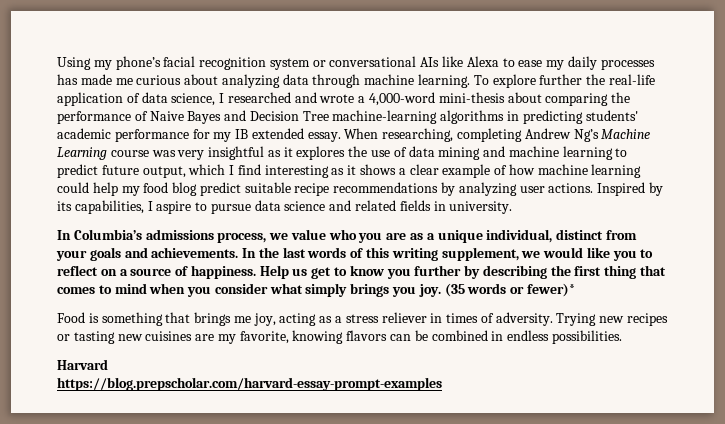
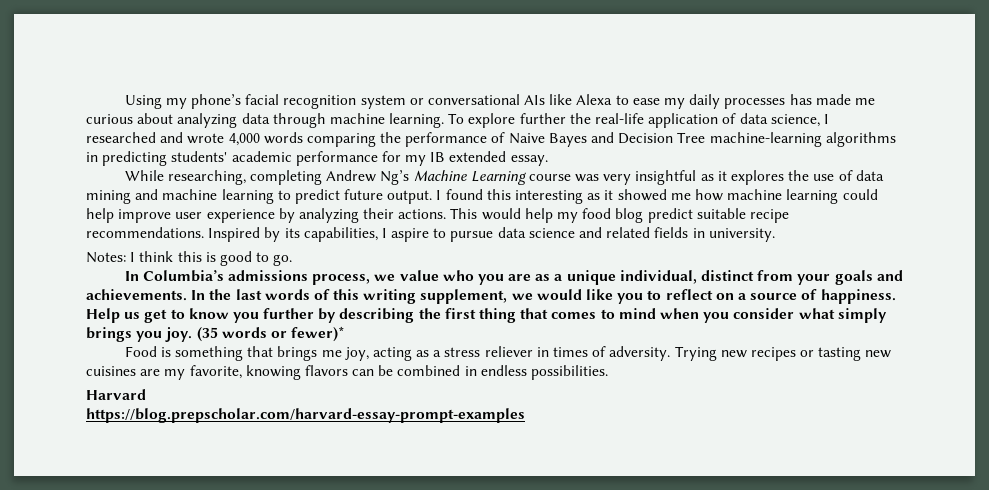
[358,92,542,106] a 4,000-word mini-thesis about -> [228,132,303,146] 4,000 words
[344,128,379,139] When -> [124,170,164,181] // While
[142,164,508,178] output, which I find interesting as it shows a clear example of -> [387,189,691,204] output. I found this interesting as it showed me
(118, 189) none -> [118,208,553,223] improve user experience by analyzing their actions. This would help
[333,182,594,196] recommendations by analyzing user actions. -> [86,227,204,238] recommendations.
(513, 207) none -> [86,251,293,266] // Notes: I think this is good to go.

